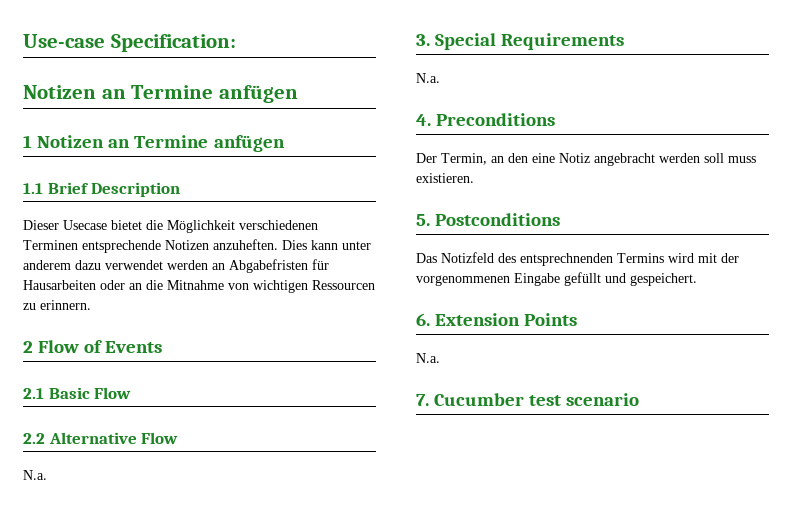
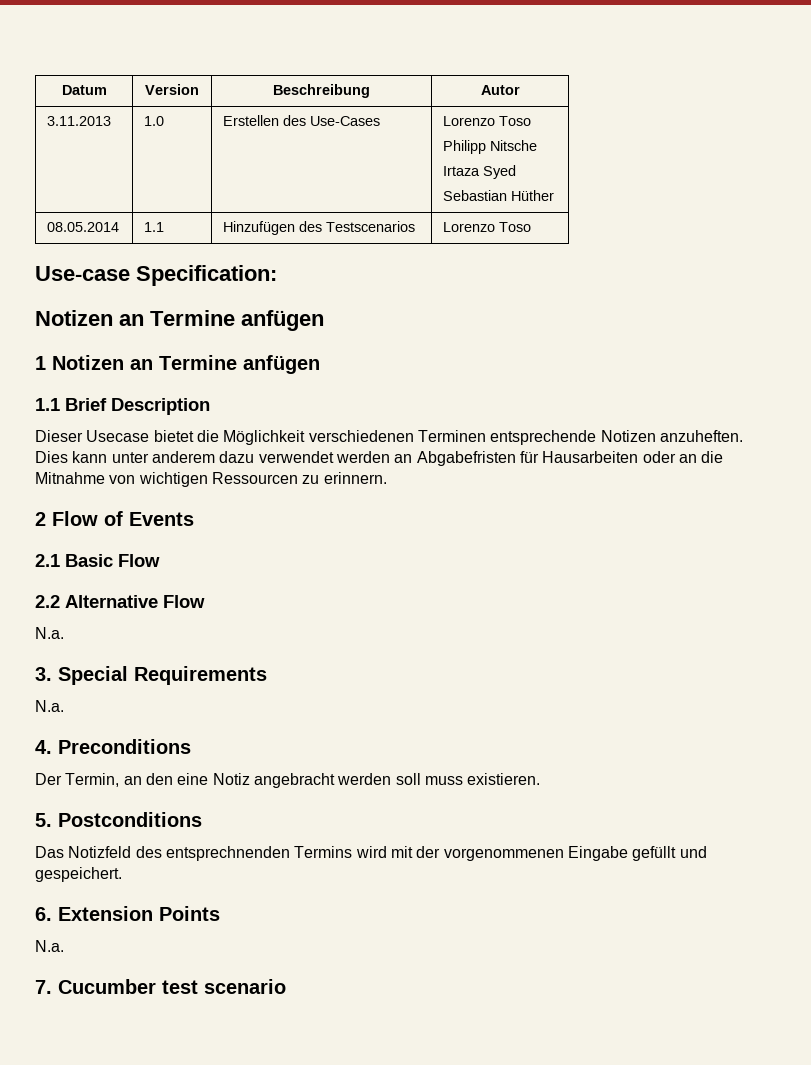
(23, 41) none -> [61,85,107,95] [145,84,199,95] [273,84,370,98] [480,85,520,95] [47,116,112,126] [144,116,165,126] [223,115,381,126] [443,116,532,126] [443,140,538,154] [443,165,517,179] [443,190,555,201] [47,222,120,232] [144,222,165,232] [223,221,416,235] [443,222,532,232] Datum | Version | Beschreibung | Autor // 3.11.2013 | 1.0 | Erstellen des Use-Cases | Lorenzo Toso // Philipp Nitsche // Irtaza Syed // Sebastian Hüther // 08.05.2014 | 1.1 | Hinzufügen des Testscenarios | Lorenzo Toso //

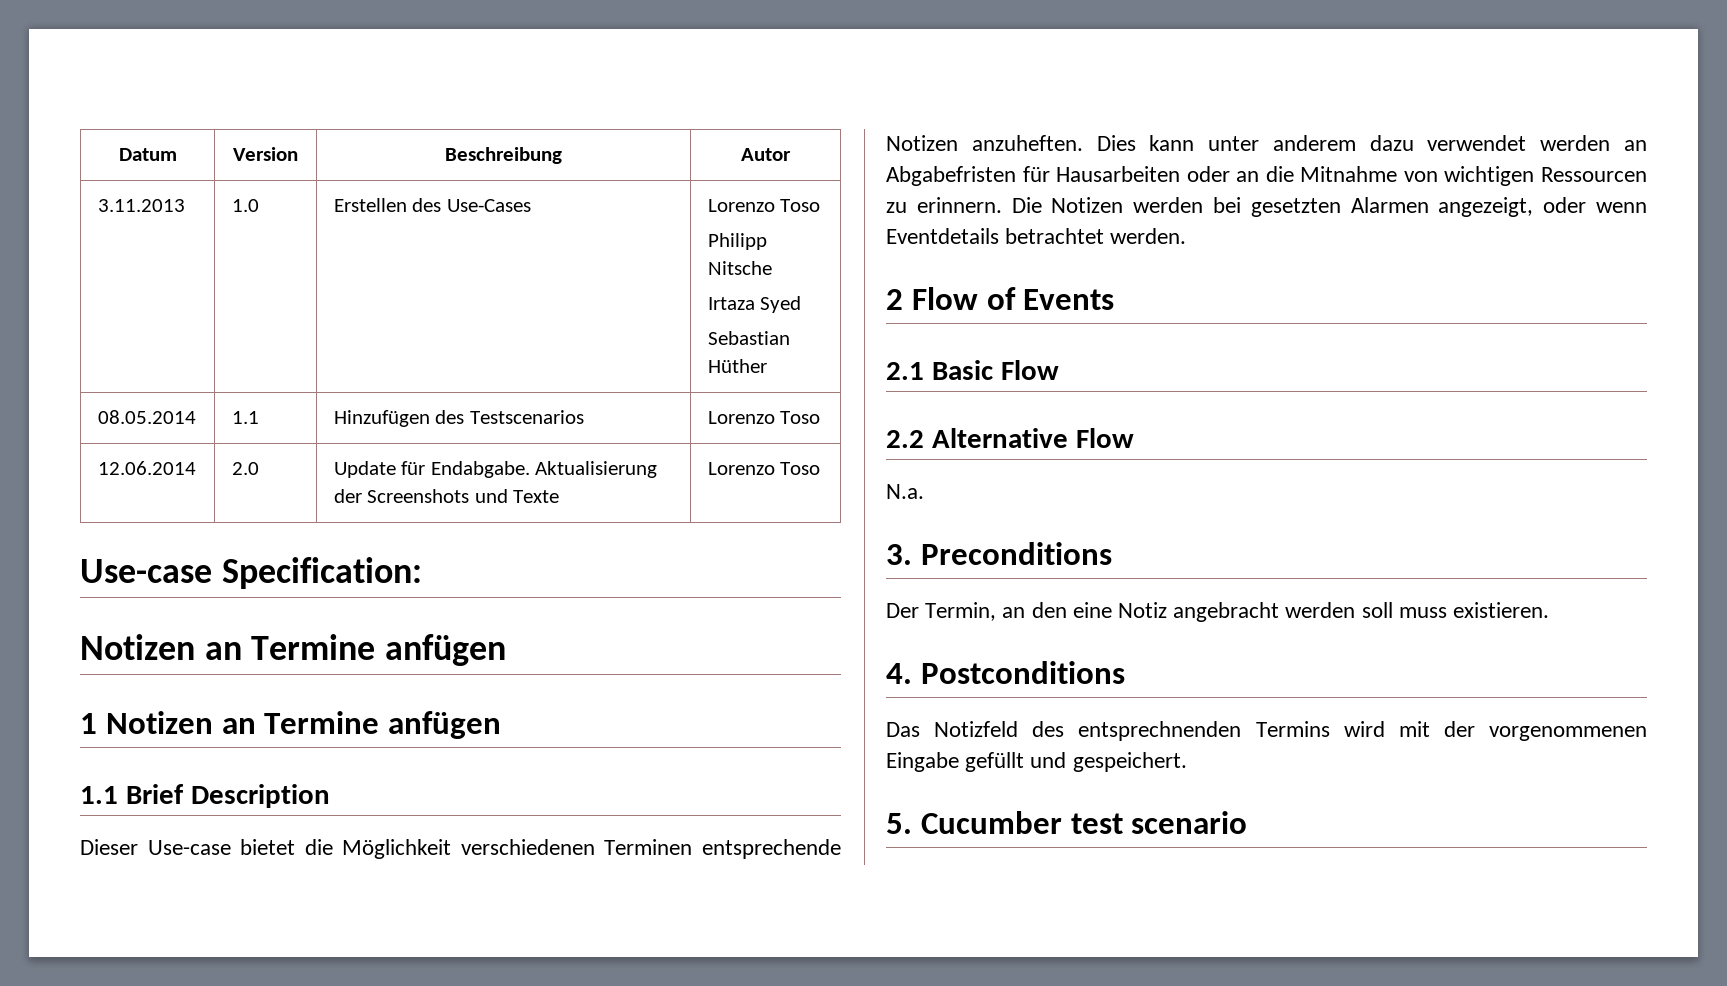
(532, 227) none -> [97,461,196,475] [231,462,259,475] [333,461,658,478] [333,489,560,503] [707,462,821,475] // 12.06.2014 | 2.0 | Update für Endabgabe. Aktualisierung der Screenshots und Texte | Lorenzo Toso
[86,430,150,442] Usecase -> [147,840,231,855] Use-case
(387, 478) none -> [1011,197,1647,217] [886,228,1187,244] Die Notizen werden bei gesetzten Alarmen angezeigt, oder wenn Eventdetails betrachtet werden.
[58,666,267,685] [35,700,64,712] [35,740,52,754] Special Requirements // N.a. // 4. -> (912, 554) none
[35,813,52,827] 5. -> [886,663,912,684] 4.
[35,906,220,921] [35,940,64,952] [35,980,52,994] 6. Extension Points // N.a. // 7. -> [886,813,912,834] 5.

